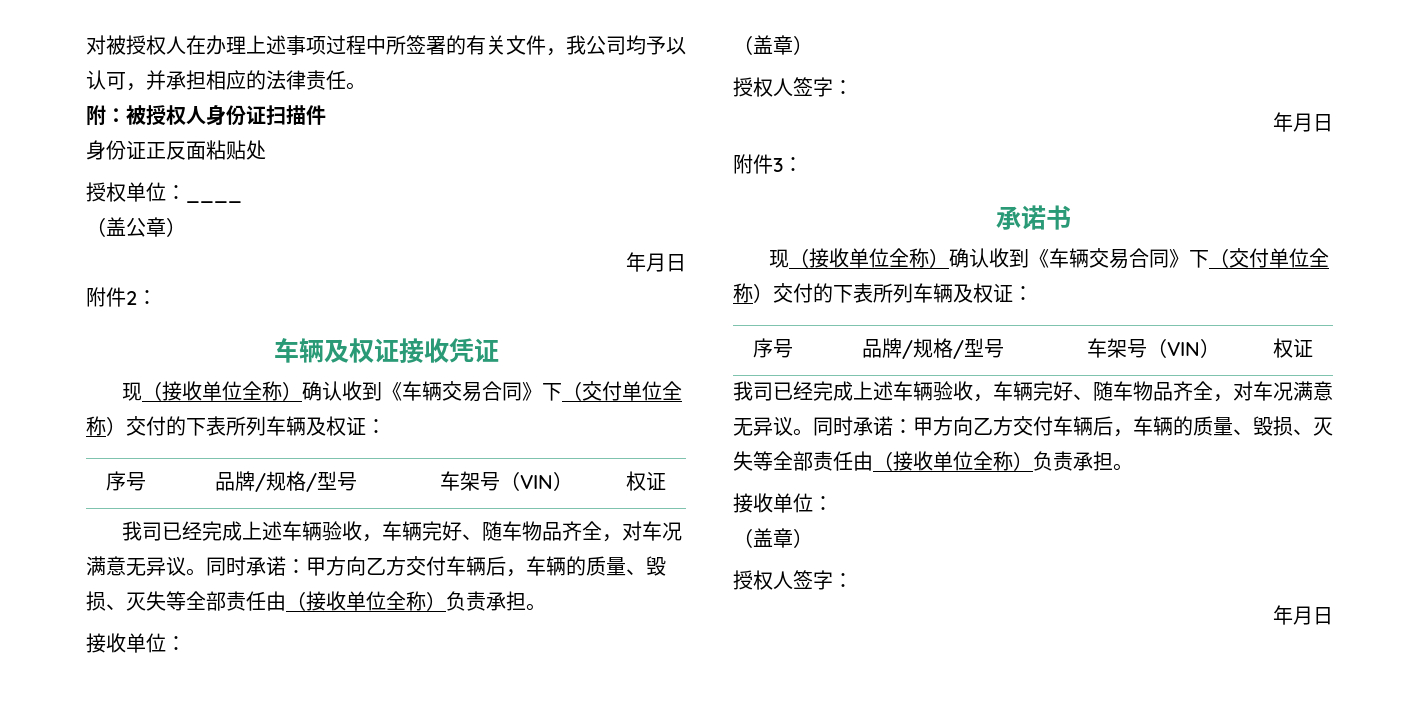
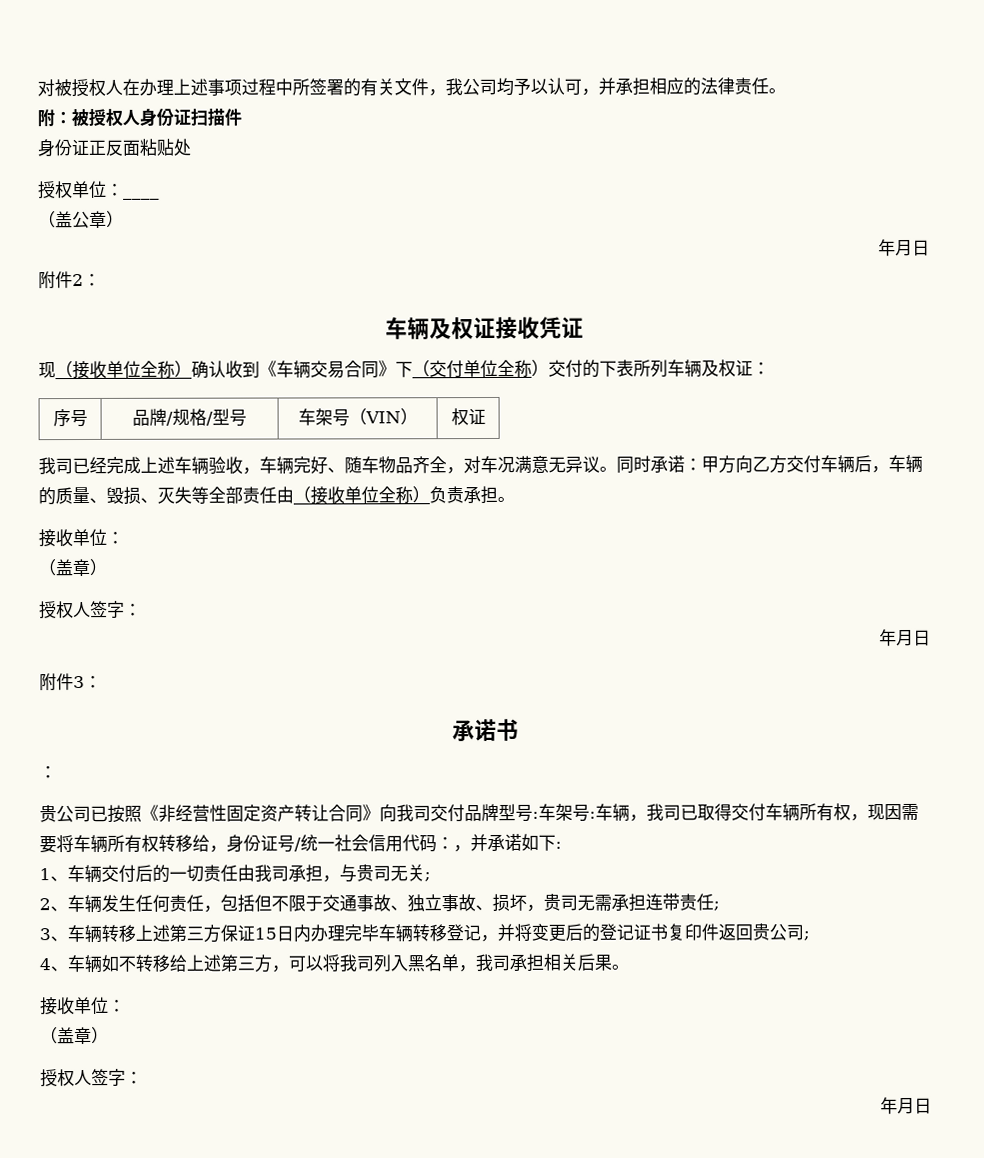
[769,248,1330,269] [733,283,1033,303] [753,338,793,358] [862,338,1004,359] [1086,338,1220,358] [1272,338,1313,358] [733,381,1333,402] [733,416,1333,437] [733,451,1113,471] 现（接收单位全称）确认收到《车辆交易合同》下（交付单位全称）交付的下表所列车辆及权证： // 序号 | 品牌/规格/型号 | 车架号（VIN） | 权证 // 我司已经完成上述车辆验收，车辆完好、随车物品齐全，对车况满意无异议。同时承诺：甲方向乙方交付车辆后，车辆的质量、毁损、灭失等全部责任由（接收单位全称）负责承担 -> [39,766,57,779] [39,802,919,823] [39,833,562,854] [39,864,431,883] [39,893,720,913] [39,923,810,943] [39,953,612,973] ： // 贵公司已按照《非经营性固定资产转让合同》向我司交付品牌型号:车架号:车辆，我司已取得交付车辆所有权，现因需要将车辆所有权转移给，身份证号/统一社会信用代码：，并承诺如下: // 1、车辆交付后的一切责任由我司承担，与贵司无关; // 2、车辆发生任何责任，包括但不限于交通事故、独立事故、损坏，贵司无需承担连带责任; // 3、车辆转移上述第三方保证15日内办理完毕车辆转移登记，并将变更后的登记证书复印件返回贵公司; // 4、车辆如不转移给上述第三方，可以将我司列入黑名单，我司承担相关后果

